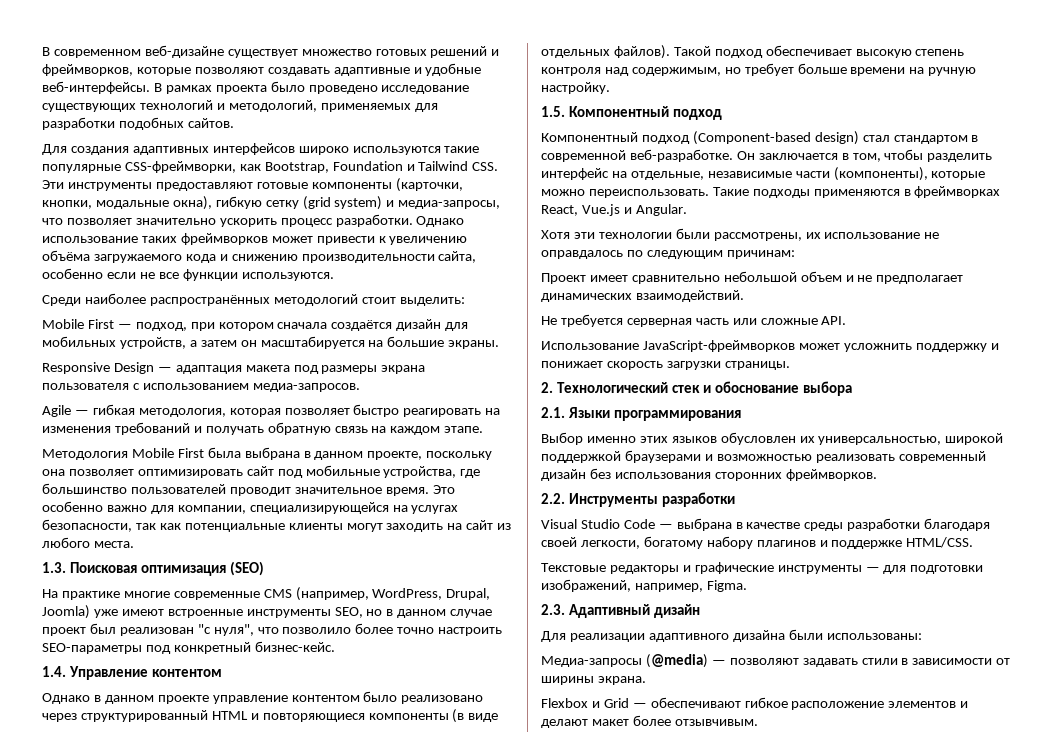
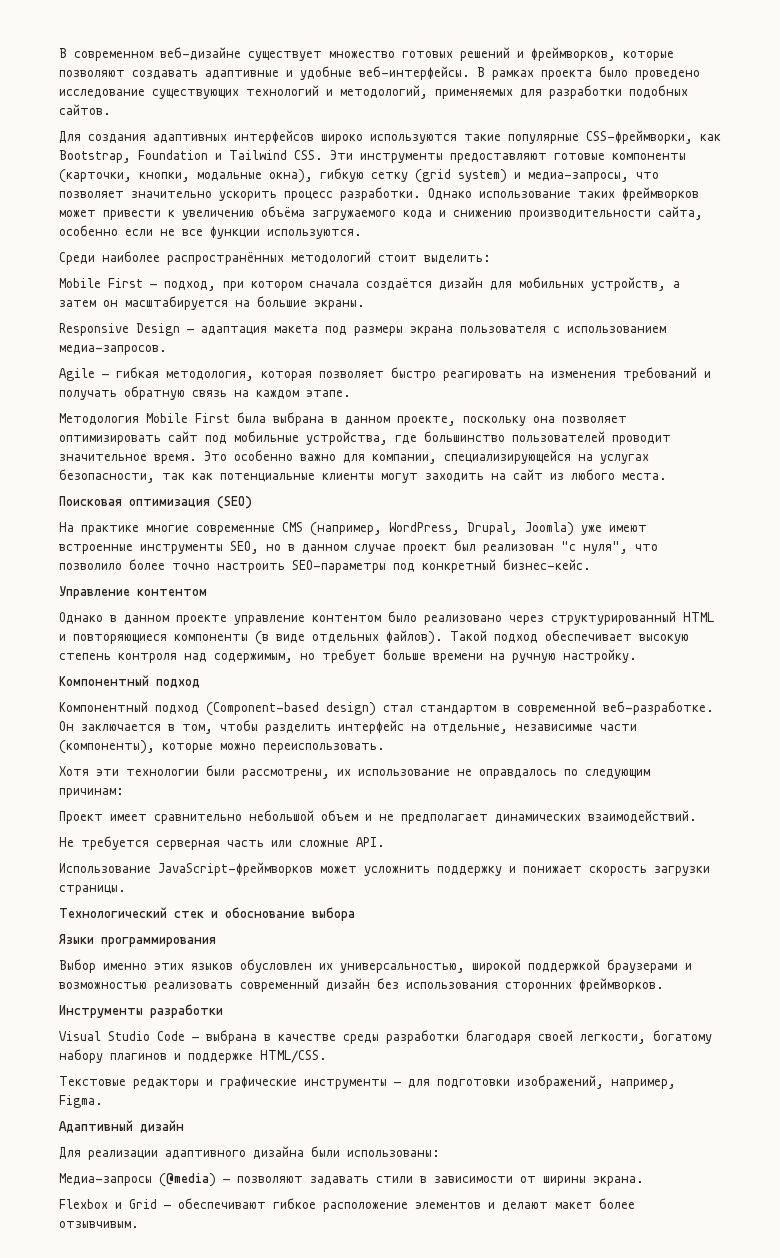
[42,562,66,573] 1.3. -> (667, 476) none
[42,666,66,677] 1.4. -> (591, 564) none
[541,106,565,117] 1.5. -> (637, 656) none
[712,186,1001,198] [541,204,687,216] Такие подходы применяются в фреймворках React, Vue.js и Angular. -> (385, 748) none
[541,382,553,393] 2. -> (126, 890) none
[541,407,565,418] 2.1. -> (355, 914) none
[541,493,565,504] 2.2. -> (664, 985) none
[541,604,565,615] 2.3. -> (103, 1101) none

